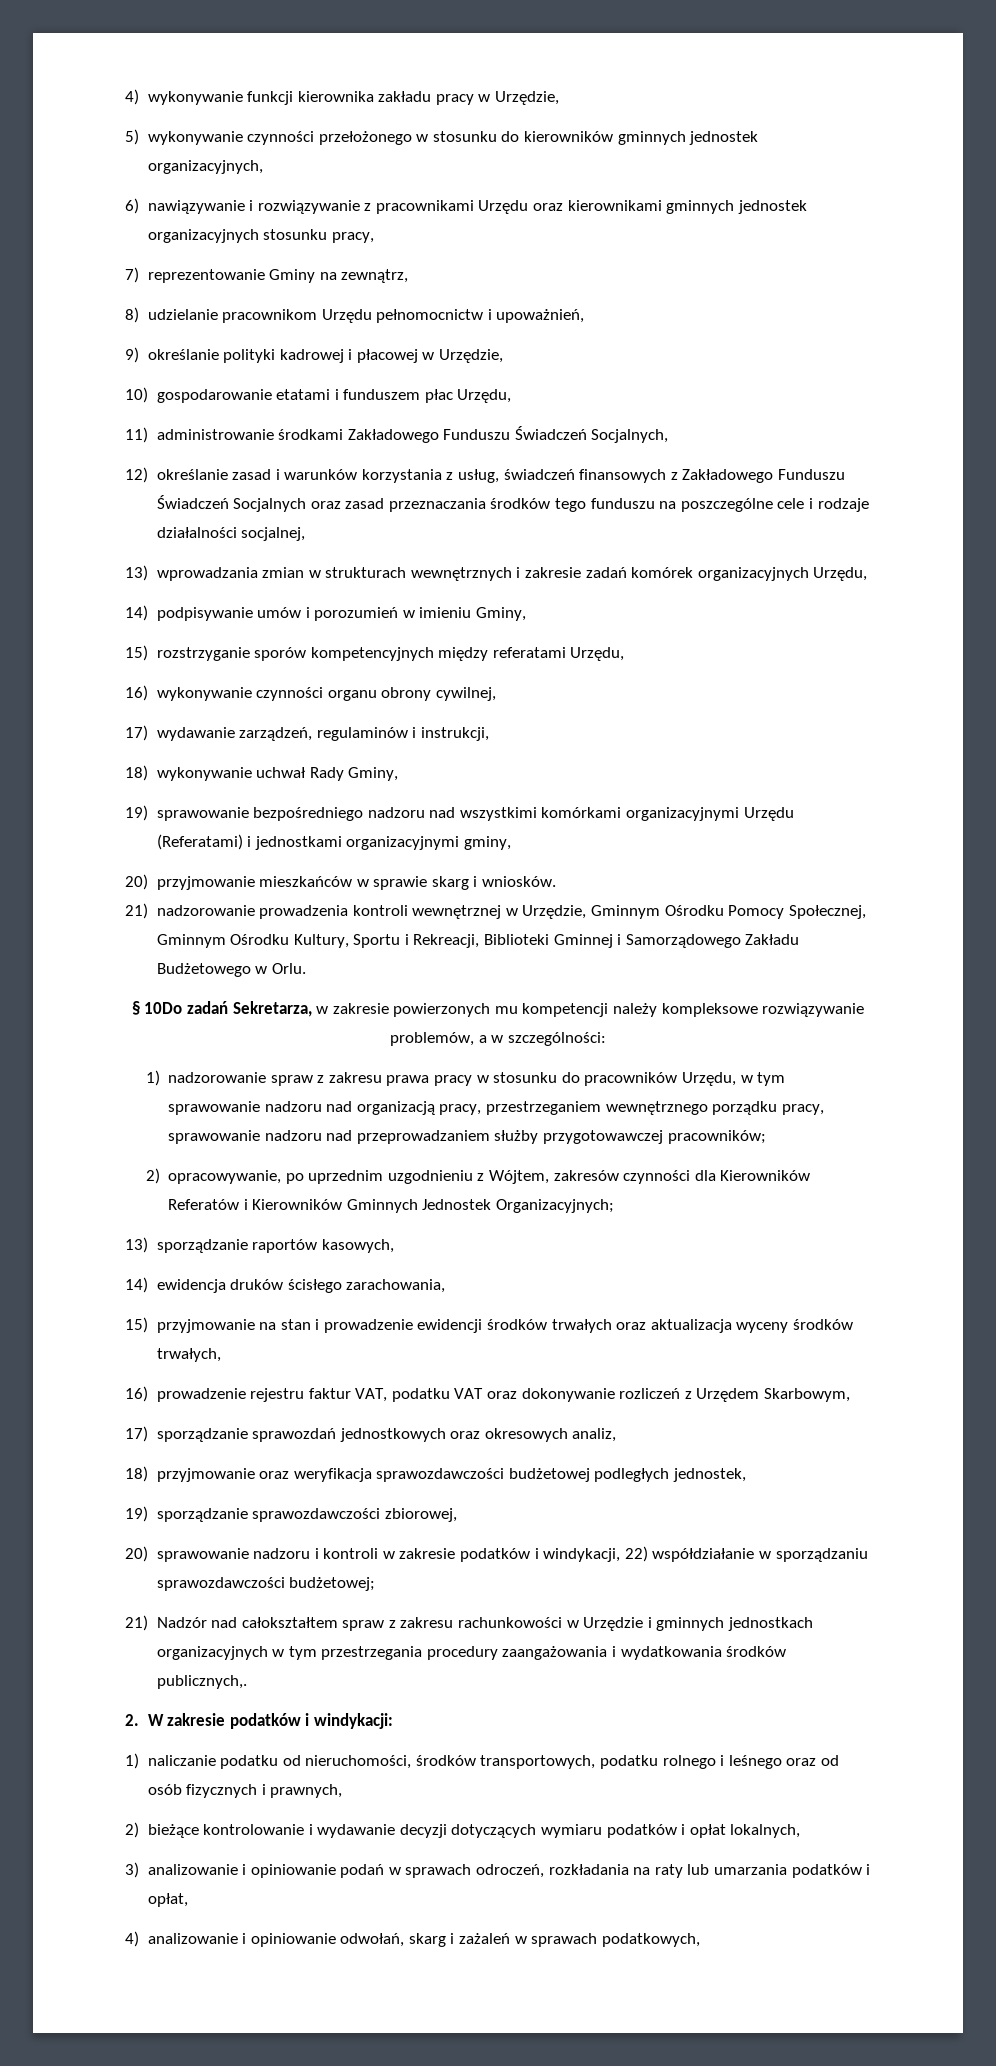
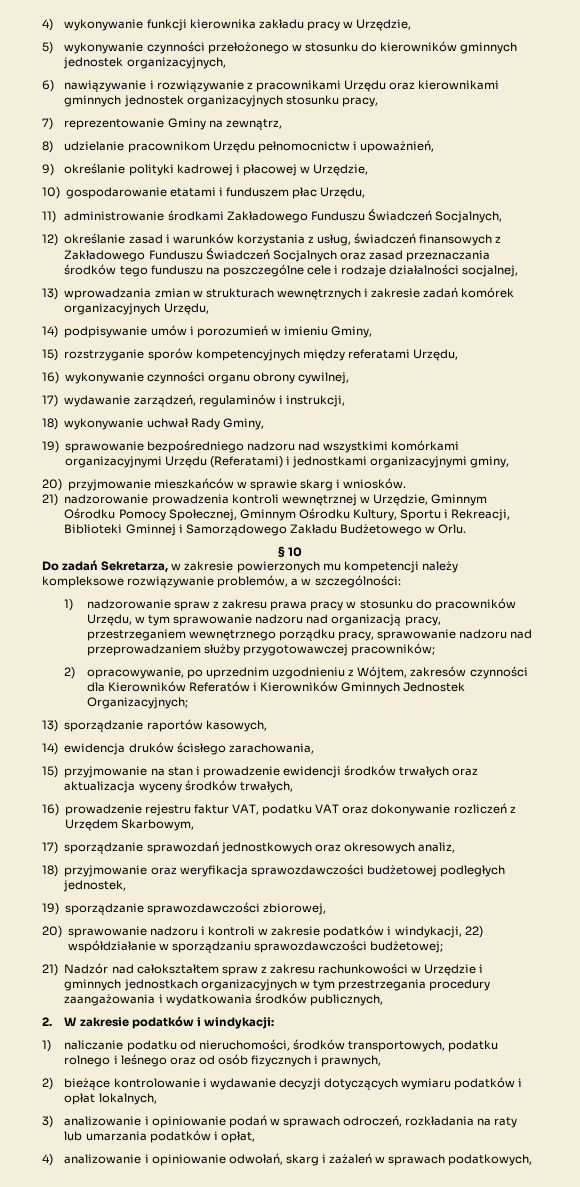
[144,1002,183,1014] 10Do -> [288,547,303,557] [42,561,59,571] 10 // Do
[156,1675,247,1689] publicznych,. -> [309,994,383,1006] publicznych,

